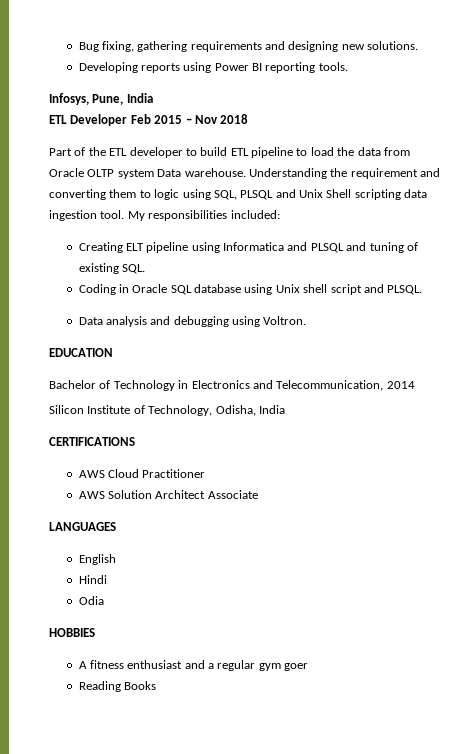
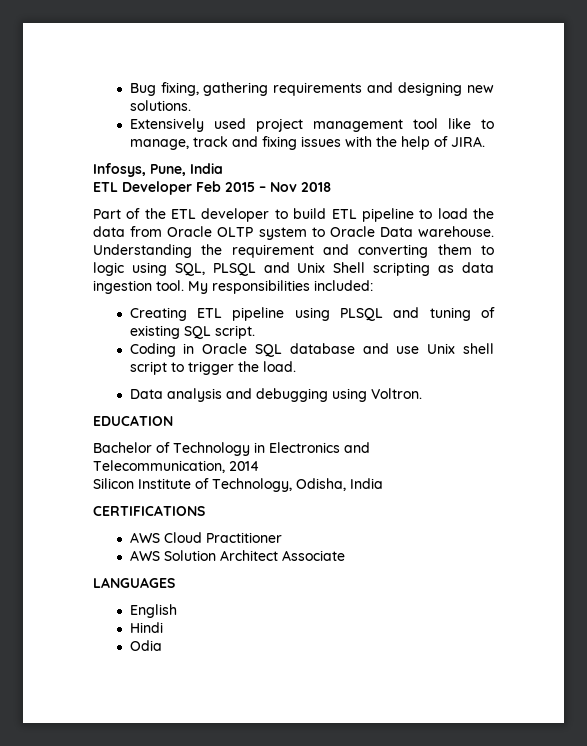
[78,62,348,73] Developing reports using Power BI reporting tools. -> [129,118,495,132] [129,136,485,150] Extensively used project management tool like to manage, track and fixing issues with the help of JIRA.
(154, 174) none -> [311,226,375,237] to Oracle
(401, 194) none -> [438,265,455,273] as
[125,243,144,251] ELT -> [196,308,222,318] ETL
[223,242,308,251] Informatica and -> (330, 314) none
[121,264,145,274] SQL. -> [183,325,255,339] SQL script.
[244,284,273,295] using -> [362,343,420,354] and use
[363,284,423,295] and PLSQL. -> [170,361,296,375] to trigger the load.
[49,628,95,637] [78,660,309,671] [78,681,156,692] // HOBBIES // A fitness enthusiast and a regular gym goer // Reading Books -> (162, 645) none

